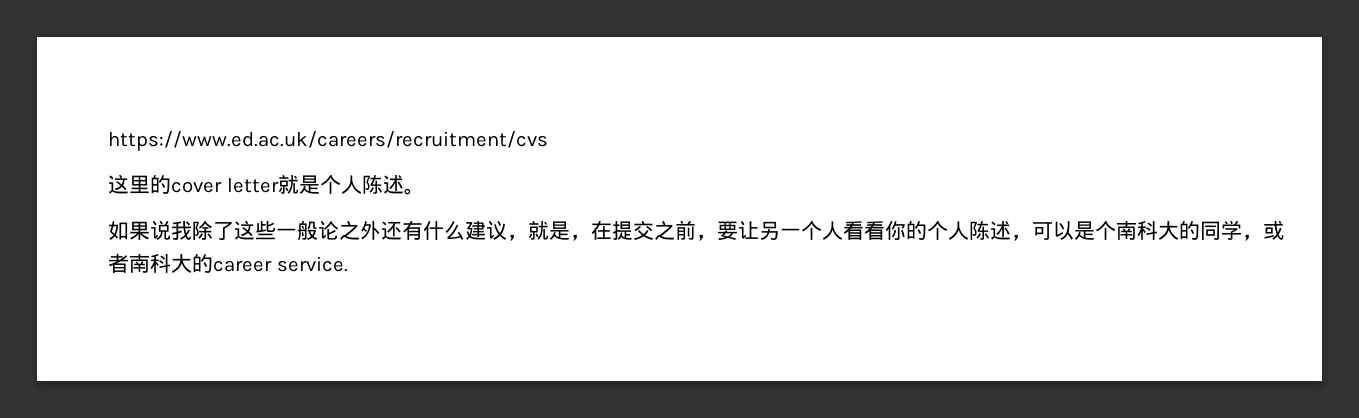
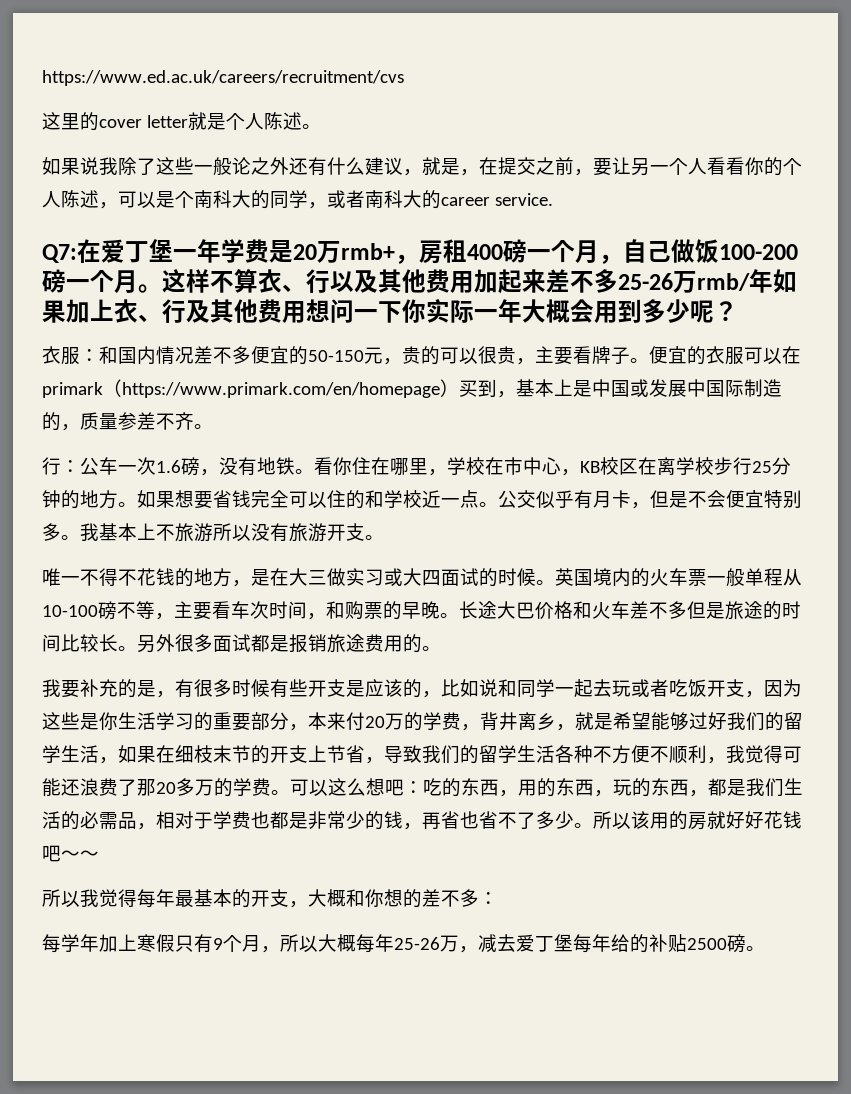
(348, 264) none -> [42,239,798,264] [42,269,797,294] [42,299,738,323] [42,346,801,365] [42,379,782,398] [42,412,213,431] [42,457,791,476] [42,490,802,509] [42,523,384,542] [42,568,802,587] [42,601,801,620] [42,634,441,653] [42,679,802,698] [42,712,803,731] [42,745,802,764] [42,778,803,797] [42,811,802,830] [42,845,99,862] [42,889,498,908] [42,934,765,953] // Q7:在爱丁堡一年学费是20万rmb+，房租400磅一个月，自己做饭100-200磅一个月。这样不算衣、行以及其他费用加起来差不多25-26万rmb/年如果加上衣、行及其他费用想问一下你实际一年大概会用到多少呢？ // 衣服：和国内情况差不多便宜的50-150元，贵的可以很贵，主要看牌子。便宜的衣服可以在primark（https://www.primark.com/en/homepage）买到，基本上是中国或发展中国际制造的，质量参差不齐。 // 行：公车一次1.6磅，没有地铁。看你住在哪里，学校在市中心，KB校区在离学校步行25分钟的地方。如果想要省钱完全可以住的和学校近一点。公交似乎有月卡，但是不会便宜特别多。我基本上不旅游所以没有旅游开支。 // 唯一不得不花钱的地方，是在大三做实习或大四面试的时候。英国境内的火车票一般单程从10-100磅不等，主要看车次时间，和购票的早晚。长途大巴价格和火车差不多但是旅途的时间比较长。另外很多面试都是报销旅途费用的。 // 我要补充的是，有很多时候有些开支是应该的，比如说和同学一起去玩或者吃饭开支，因为这些是你生活学习的重要部分，本来付20万的学费，背井离乡，就是希望能够过好我们的留学生活，如果在细枝末节的开支上节省，导致我们的留学生活各种不方便不顺利，我觉得可能还浪费了那20多万的学费。可以这么想吧：吃的东西，用的东西，玩的东西，都是我们生活的必需品，相对于学费也都是非常少的钱，再省也省不了多少。所以该用的房就好好花钱吧～～ // 所以我觉得每年最基本的开支，大概和你想的差不多： // 每学年加上寒假只有9个月，所以大概每年25-26万，减去爱丁堡每年给的补贴2500磅。

